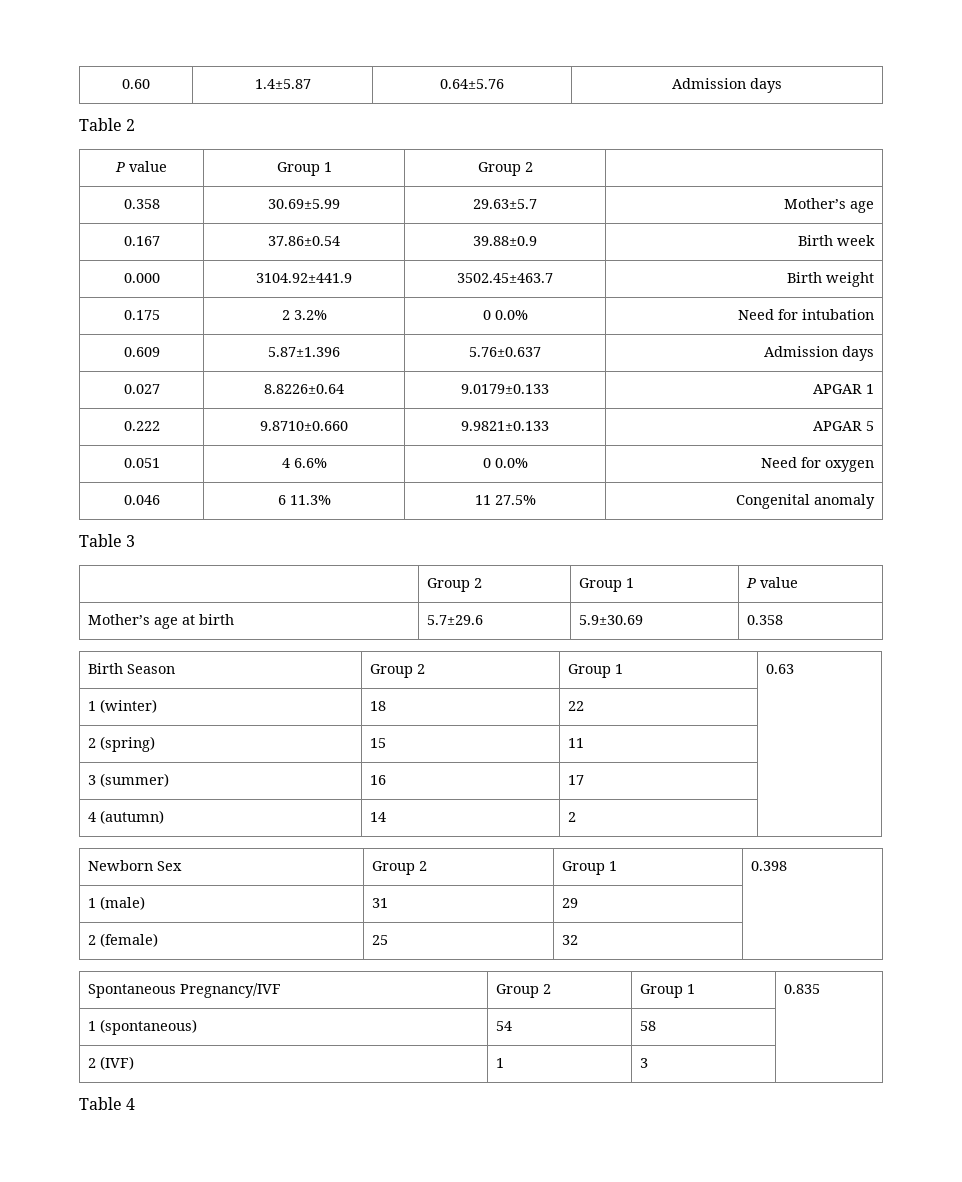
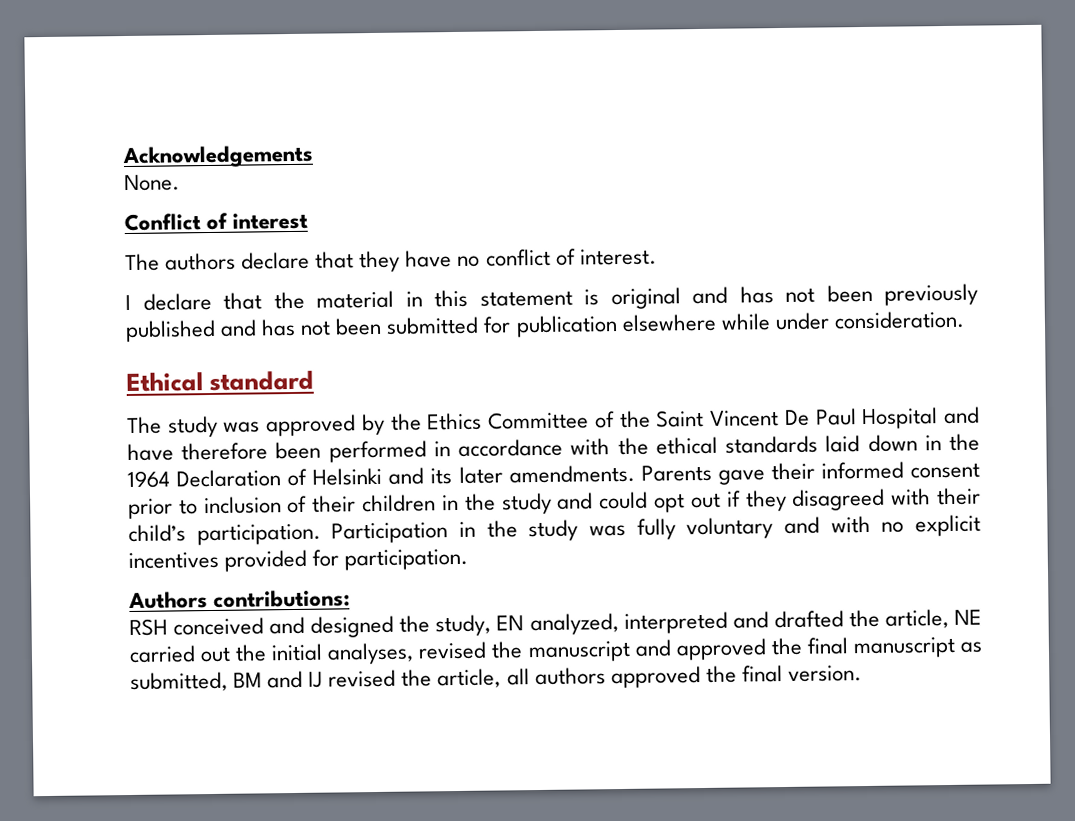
[122,79,150,89] [254,79,311,89] [440,79,504,89] [672,78,782,93] [79,118,136,131] [115,161,167,172] [276,162,332,176] [477,162,533,176] [123,199,160,209] [268,199,340,209] [473,199,537,209] [783,198,874,213] [123,236,160,246] [268,236,340,246] [473,236,537,246] [797,235,875,246] [123,273,160,283] [255,273,352,283] [457,273,553,283] [786,272,874,287] [123,310,160,320] [281,310,327,320] [482,310,528,320] [737,309,874,320] [123,347,160,357] [268,347,340,357] [469,347,541,357] [763,346,874,361] [123,384,160,394] [264,384,344,394] [461,384,549,394] [812,384,874,394] [123,421,160,431] [260,421,348,431] [461,421,549,431] [812,421,874,431] [123,458,160,468] [281,458,327,468] [482,458,528,468] [760,457,874,472] [123,495,160,505] [277,495,331,505] [474,495,536,505] [735,494,875,509] [79,534,136,547] [427,578,483,592] [579,578,635,592] [746,577,799,588] [88,614,235,629] [427,615,484,625] [579,615,644,625] [747,615,784,625] [88,663,176,674] [370,664,426,678] [568,664,624,678] [766,664,795,674] [88,699,158,713] [370,701,387,711] [568,701,585,711] [88,736,156,752] [370,738,387,748] [568,738,585,748] [88,773,170,787] [370,775,387,785] [568,775,585,785] [88,810,165,824] [370,812,387,822] [568,812,577,822] [88,860,183,871] [372,861,428,875] [562,861,618,875] [751,861,788,871] [88,896,146,910] [372,898,389,908] [562,898,579,908] [88,933,159,947] [372,935,389,945] [562,935,579,945] [88,983,282,998] [496,984,552,998] [640,984,696,998] [784,984,821,994] [88,1019,198,1035] [496,1021,513,1031] [640,1021,657,1031] [88,1056,135,1070] [496,1058,505,1068] [640,1058,649,1068] [79,1097,136,1110] 0.60 | 1.4±5.87 | 0.64±5.76 | Admission days // Table 2 // P value | Group 1 | Group 2 | // 0.358 | 30.69±5.99 | 29.63±5.7 | Mother’s age // 0.167 | 37.86±0.54 | 39.88±0.9 | Birth week // 0.000 | 3104.92±441.9 | 3502.45±463.7 | Birth weight // 0.175 | 2 3.2% | 0 0.0% | Need for intubation // 0.609 | 5.87±1.396 | 5.76±0.637 | Admission days // 0.027 | 8.8226±0.64 | 9.0179±0.133 | APGAR 1 // 0.222 | 9.8710±0.660 | 9.9821±0.133 | APGAR 5 // 0.051 | 4 6.6% | 0 0.0% | Need for oxygen // 0.046 | 6 11.3% | 11 27.5% | Congenital anomaly // Table 3 // | Group 2 | Group 1 | P value // Mother’s age at birth | 5.7±29.6 | 5.9±30.69 | 0.358 // Birth Season | Group 2 | Group 1 | 0.63 // 1 (winter) | 18 | 22 | // 2 (spring) | 15 | 11 | // 3 (summer) | 16 | 17 | // 4 (autumn) | 14 | 2 | // Newborn Sex | Group 2 | Group 1 | 0.398 // 1 (male) | 31 | 29 | // 2 (female) | 25 | 32 | // Spontaneous Pregnancy/IVF | Group 2 | Group 1 | 0.835 // 1 (spontaneous) | 54 | 58 | // 2 (IVF) | 1 | 3 | // Table 4 -> [122,144,313,169] [124,174,180,192] [124,212,309,232] [125,248,657,273] [125,283,978,311] [125,310,965,343] [126,370,315,393] [127,406,981,438] [127,433,981,463] [127,461,981,489] [128,487,982,520] [128,514,981,546] [128,548,469,572] [128,589,351,610] [129,608,983,638] [129,636,983,665] [130,665,862,692] Acknowledgements // None. // Conflict of interest // The authors declare that they have no conflict of interest. // I declare that the material in this statement is original and has not been previously published and has not been submitted for publication elsewhere while under consideration. // Ethical standard // The study was approved by the Ethics Committee of the Saint Vincent De Paul Hospital and have therefore been performed in accordance with the ethical standards laid down in the 1964 Declaration of Helsinki and its later amendments. Parents gave their informed consent prior to inclusion of their children in the study and could opt out if they disagreed with their child’s participation. Participation in the study was fully voluntary and with no explicit incentives provided for participation. // Authors contributions: // RSH conceived and designed the study, EN analyzed, interpreted and drafted the article, NE carried out the initial analyses, revised the manuscript and approved the final manuscript as submitted, BM and IJ revised the article, all authors approved the final version.

